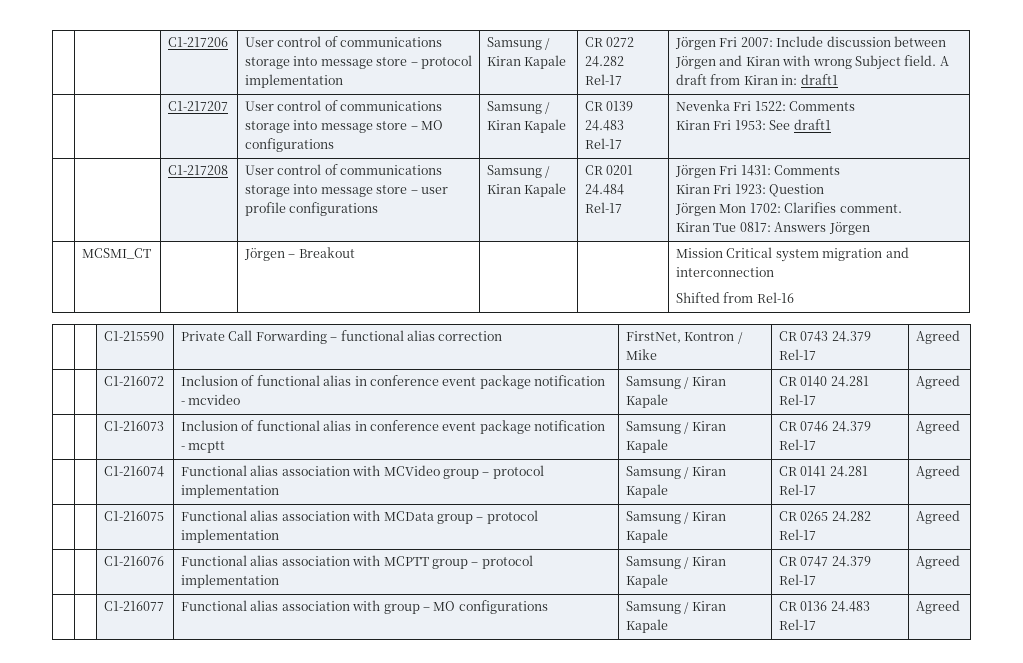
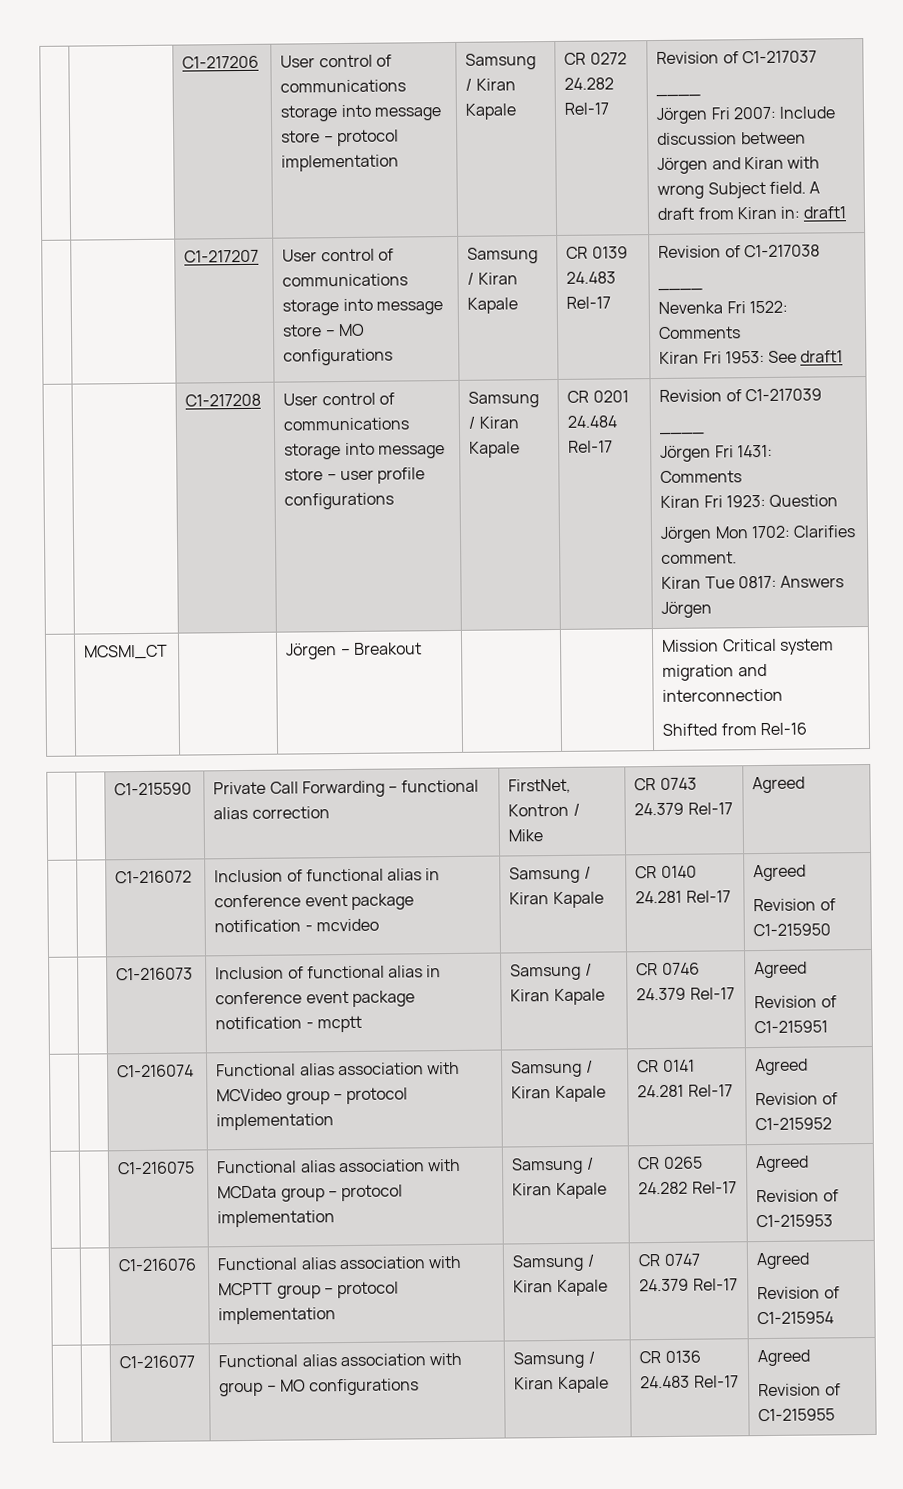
(623, 79) none -> [656,50,817,65] [656,94,702,97] Revision of C1-217037 // ____ //
(623, 143) none -> [658,244,820,258] [658,288,704,291] Revision of C1-217038 // ____ //
(623, 207) none -> [659,388,822,402] [660,432,706,435] Revision of C1-217039 // ____ //
(961, 382) none -> [753,898,836,912] [753,923,832,937] // Revision of C1-215950
(961, 427) none -> [754,995,837,1009] [754,1020,829,1034] // Revision of C1-215951
(961, 472) none -> [755,1092,838,1106] [755,1117,833,1131] // Revision of C1-215952
(961, 517) none -> [756,1189,839,1203] [756,1214,834,1228] // Revision of C1-215953
(961, 562) none -> [757,1286,840,1300] [757,1311,835,1325] // Revision of C1-215954
(961, 607) none -> [758,1383,841,1397] [758,1408,836,1422] // Revision of C1-215955

